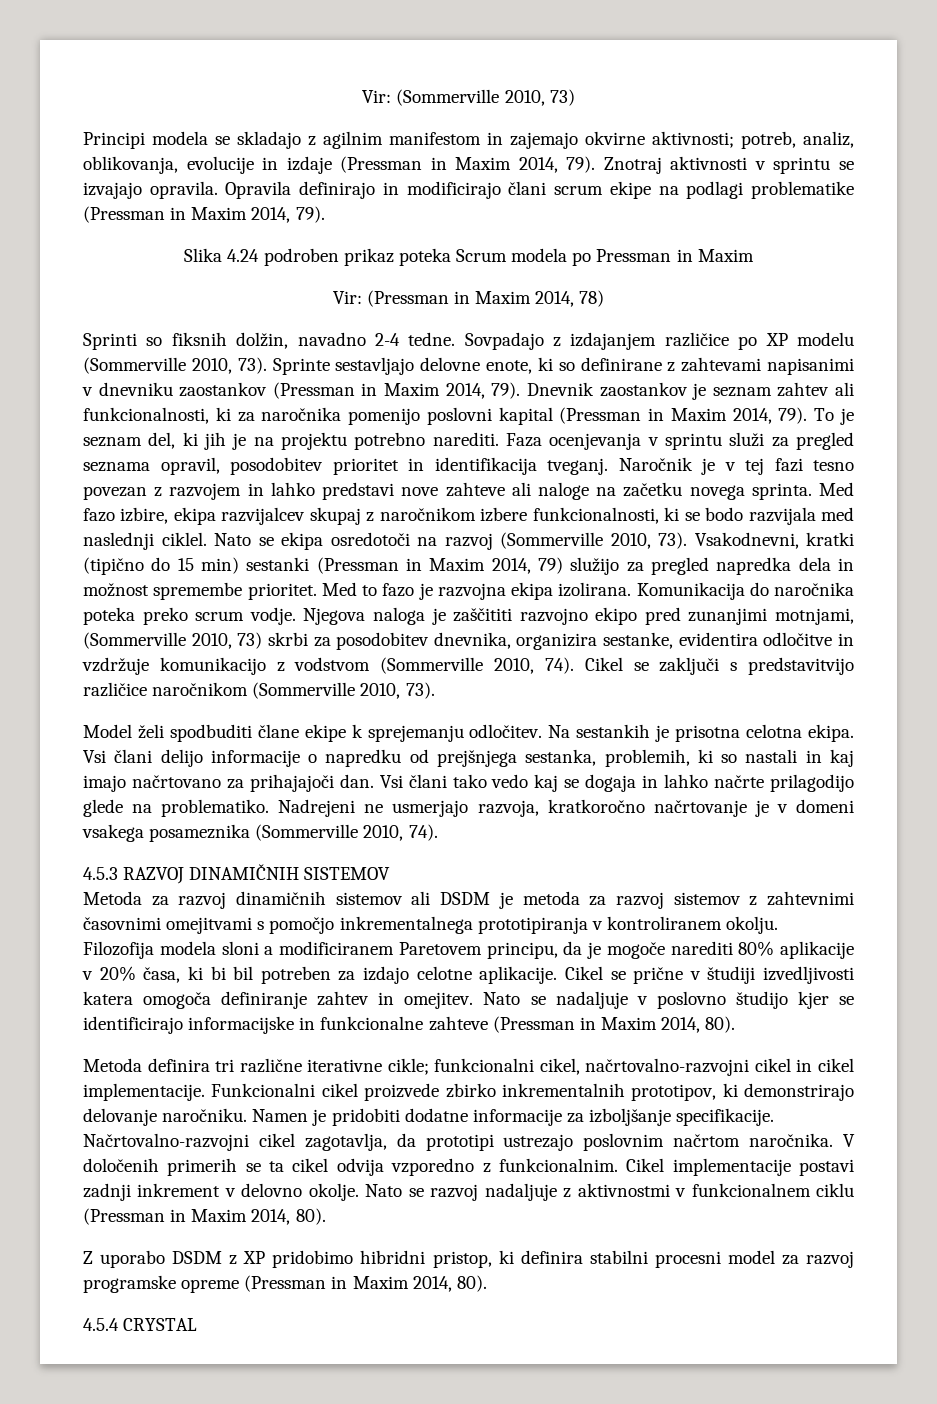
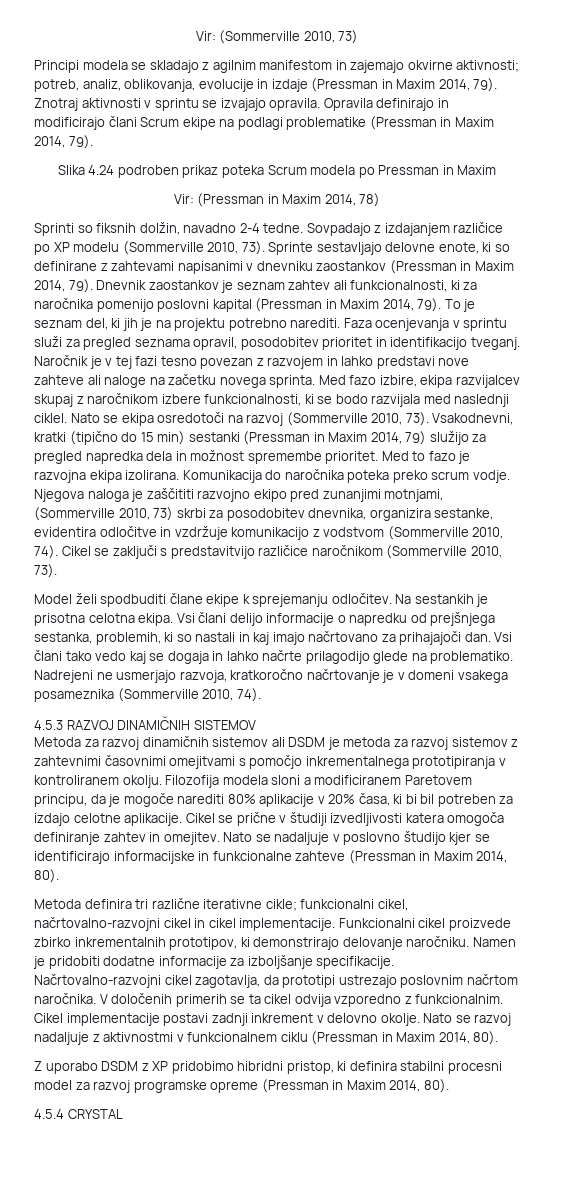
[554,185,604,195] scrum -> [140,117,180,127] Scrum
[434,457,537,475] identifikacija -> [390,337,468,350] identifikacijo

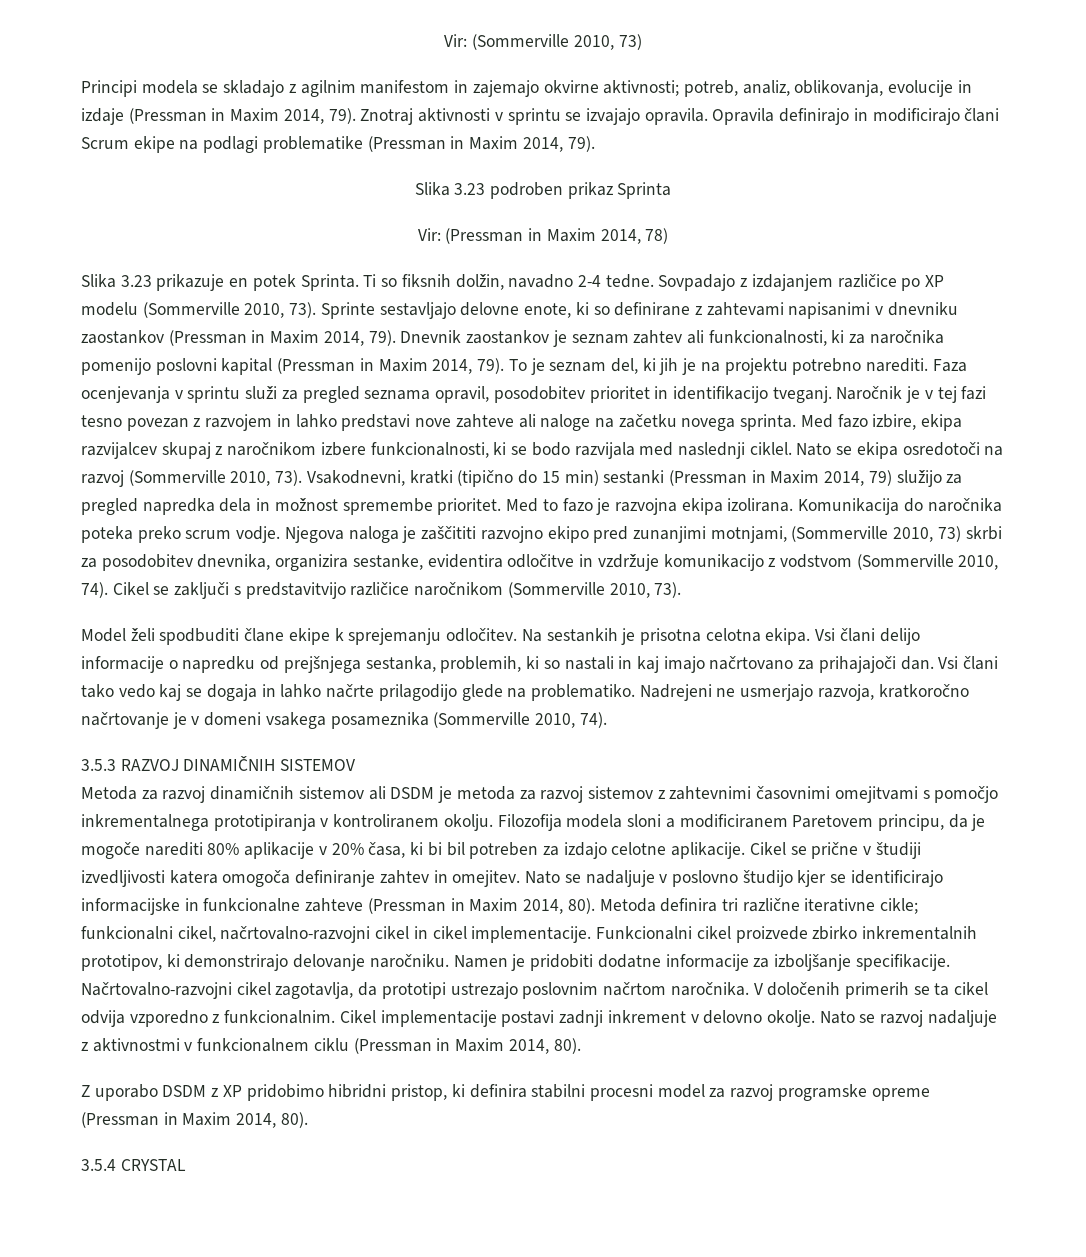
[88,165,115,175] 4.24 -> [454,183,486,195] 3.23
[221,165,497,178] poteka Scrum modela po Pressman in Maxim -> [617,182,672,199] Sprinta
[34,223,74,236] Sprinti -> [81,274,377,291] Slika 3.23 prikazuje en potek Sprinta. Ti
[34,720,63,730] 4.5.3 -> [81,759,116,771] 3.5.3
(59, 876) // -> (595, 906) none
[34,1109,64,1119] 4.5.4 -> [81,1159,116,1171] 3.5.4

